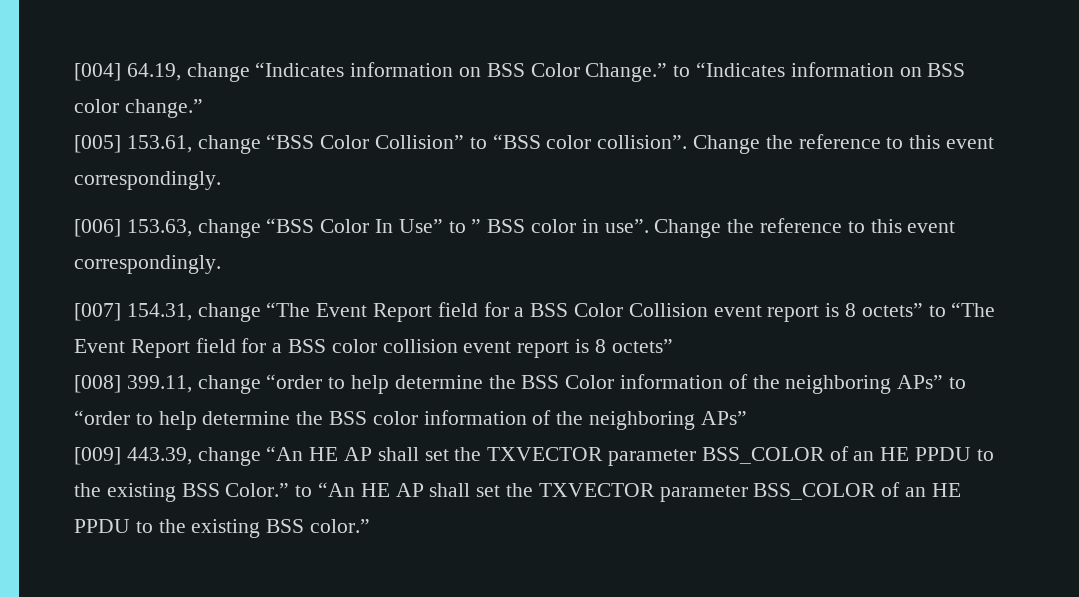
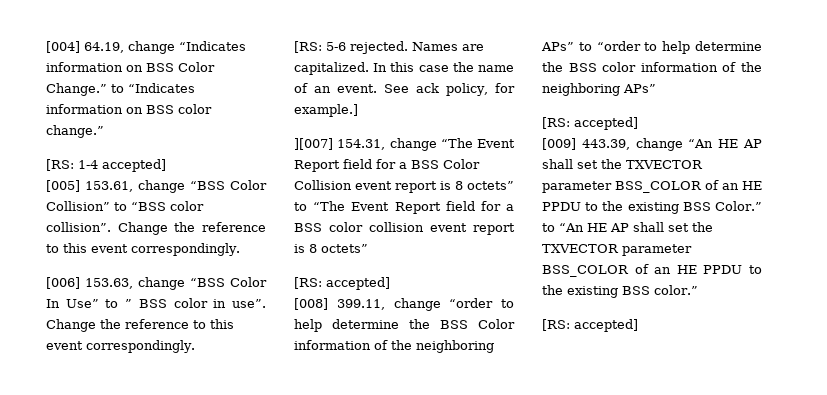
(203, 108) none -> [46,159,166,172] // [RS: 1-4 accepted]
[74,303,121,321] [007] -> [294,41,484,54] [294,62,514,75] [294,83,515,96] [294,104,358,117] [294,138,333,150] [RS: 5-6 rejected. Names are capitalized. In this case the name of an event. See ack policy, for example.] // ][007]
(673, 346) none -> [294,277,390,290] // [RS: accepted]
(747, 418) none -> [542,117,638,130] // [RS: accepted]
(371, 526) none -> [542,319,638,332] // [RS: accepted]

